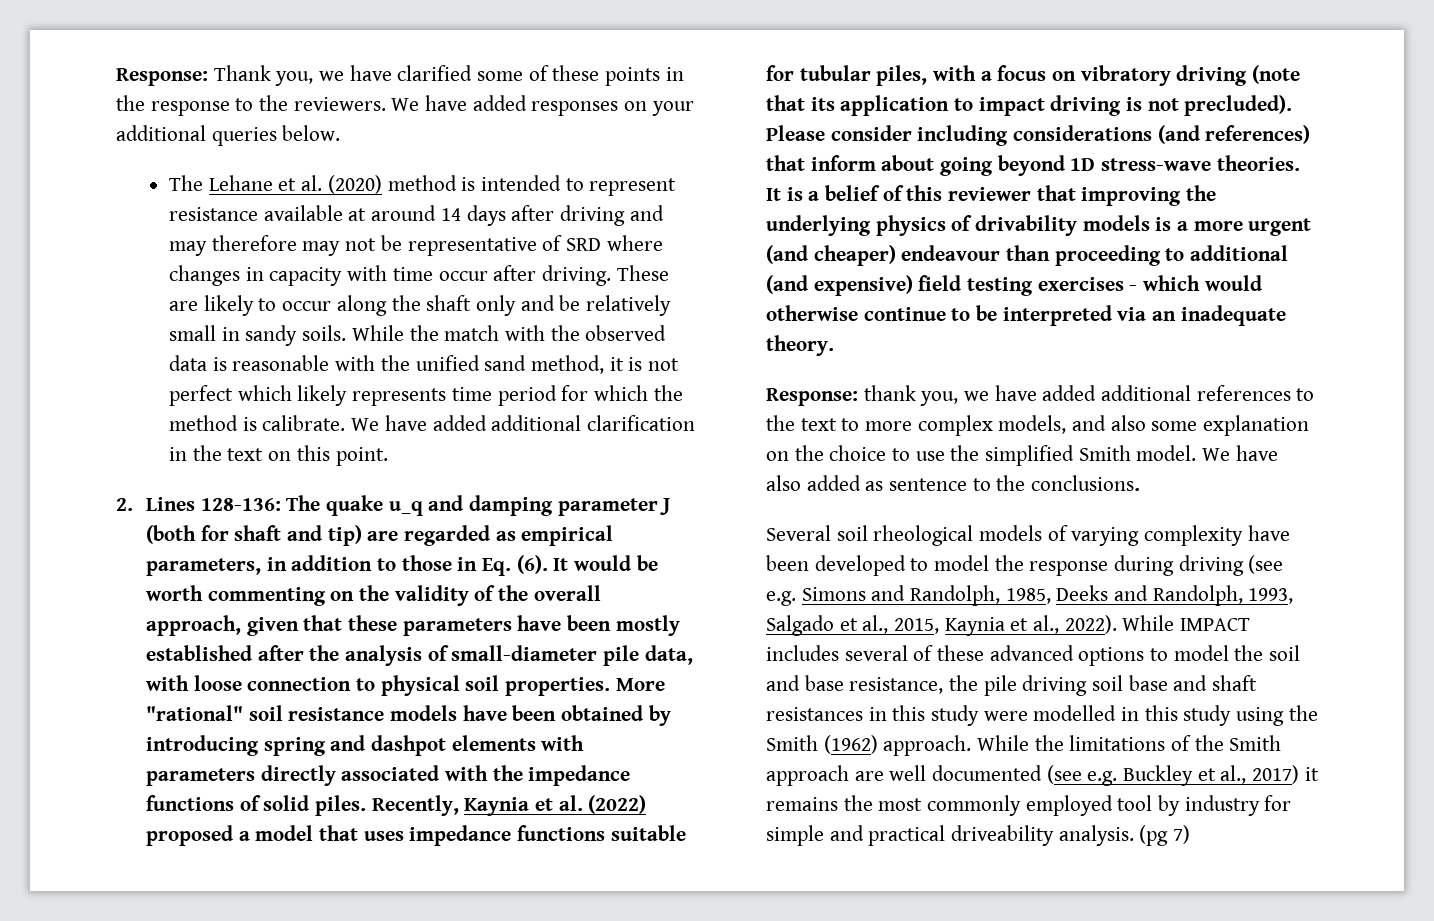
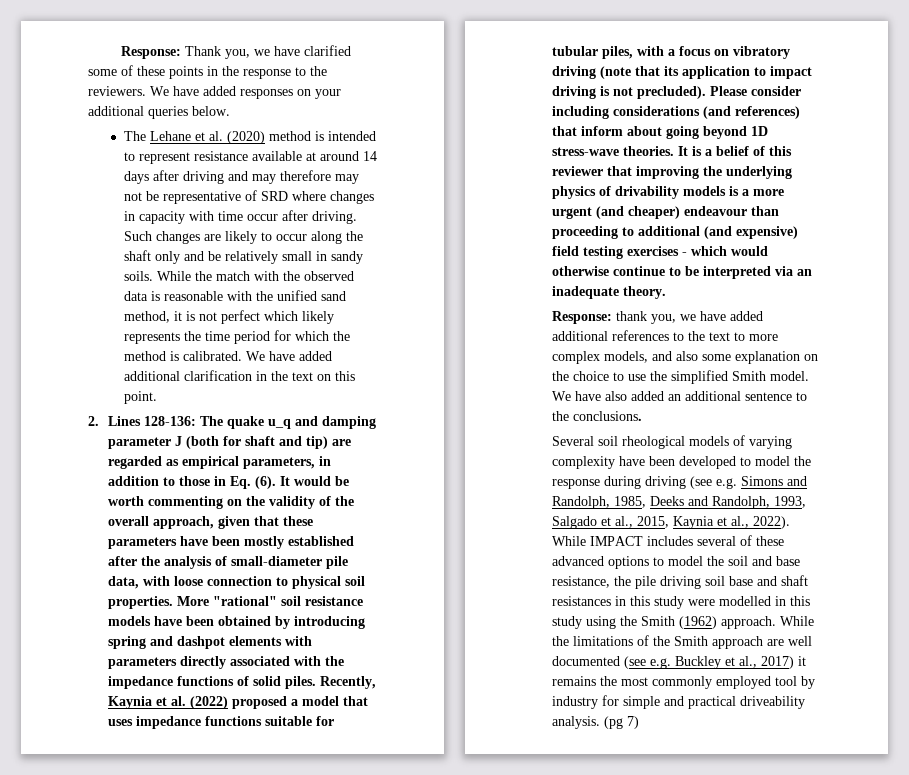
[616,265,669,281] These -> [123,231,200,244] Such changes
(447, 397) none -> [183,331,201,341] the
[262,415,346,431] calibrate. -> [182,351,242,361] calibrated.
[865,481,884,491] as -> [668,391,742,401] an additional

